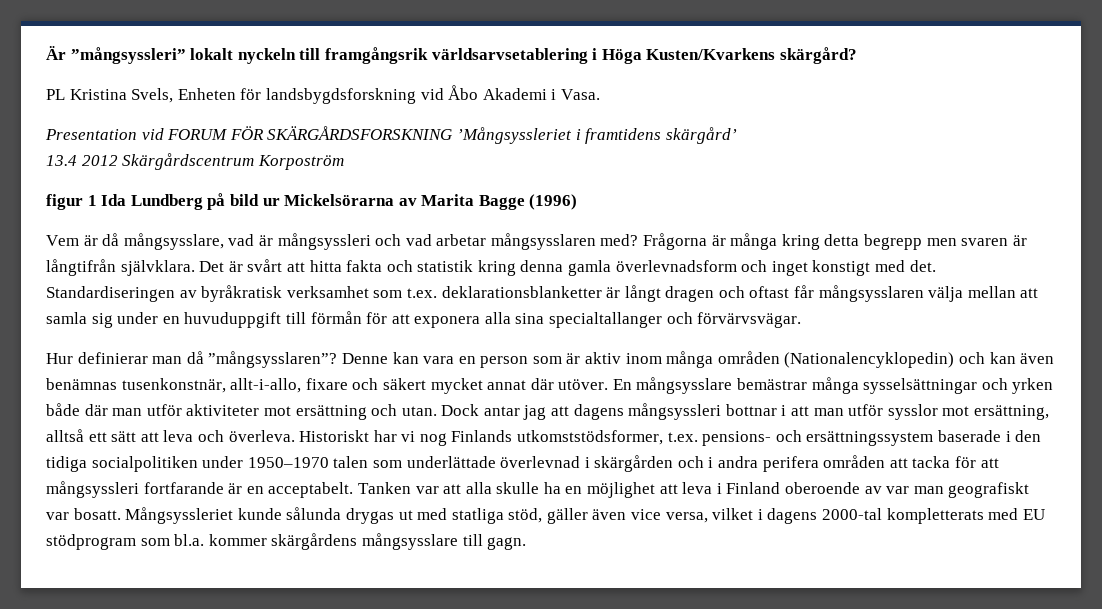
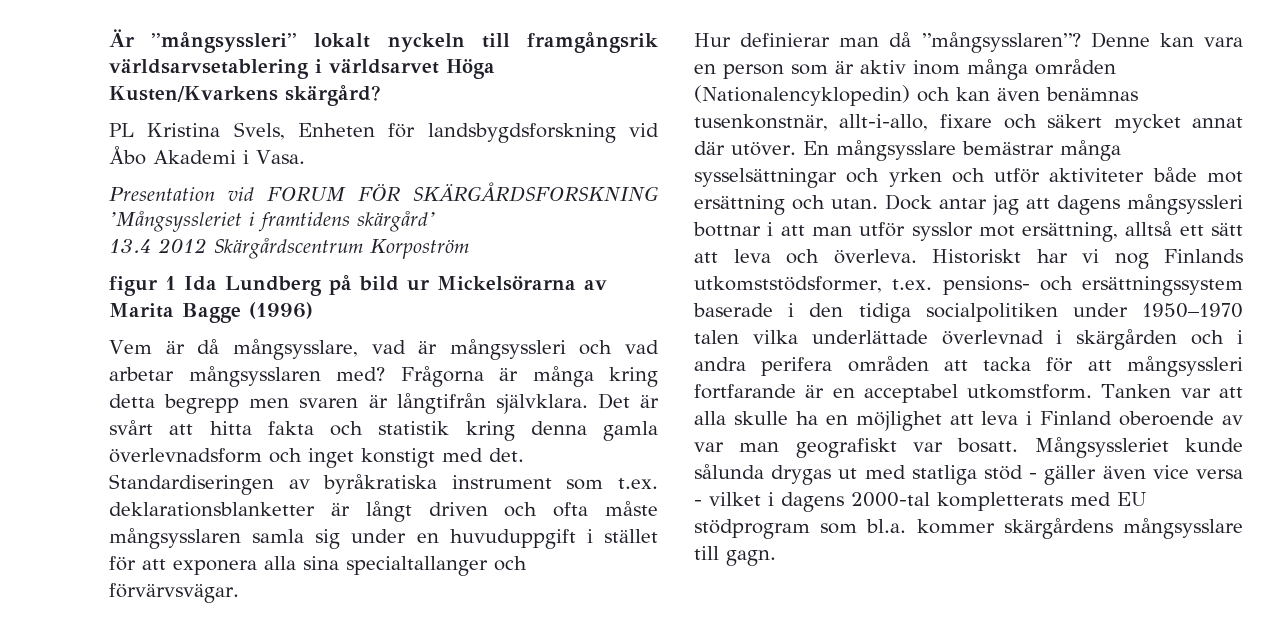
(598, 54) none -> [329,59,439,74] världsarvet
[201,285,369,302] byråkratisk verksamhet -> [323,474,552,494] byråkratiska instrument
[665,285,1039,302] dragen och oftast får mångsysslaren välja mellan att -> [428,501,658,517] [109,528,241,549] driven och ofta måste mångsysslaren
[285,311,362,324] till förmån -> [586,529,659,543] i stället
[46,403,143,416] både där man -> [951,168,985,183] och
(260, 410) none -> [1152,167,1197,182] både
[372,460,402,468] som -> [752,330,798,344] vilka
[268,482,354,498] acceptabelt. -> [863,384,1093,403] acceptabel utkomstform.
[508,508,543,523] stöd, -> [984,465,1038,480] stöd -
[665,512,708,523] versa, -> [1196,469,1243,479] [694,500,702,506] versa -

